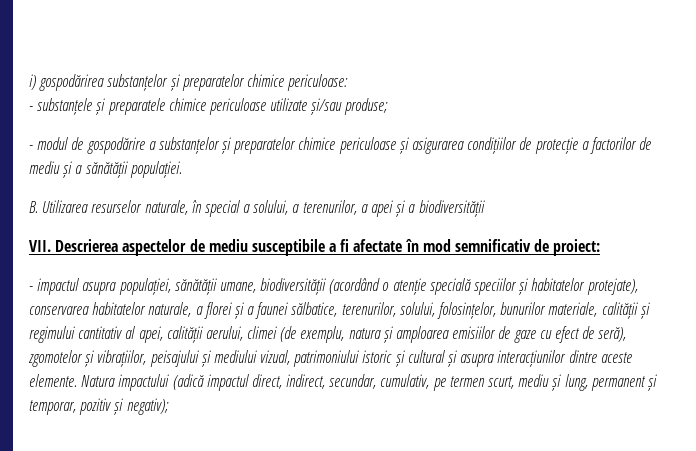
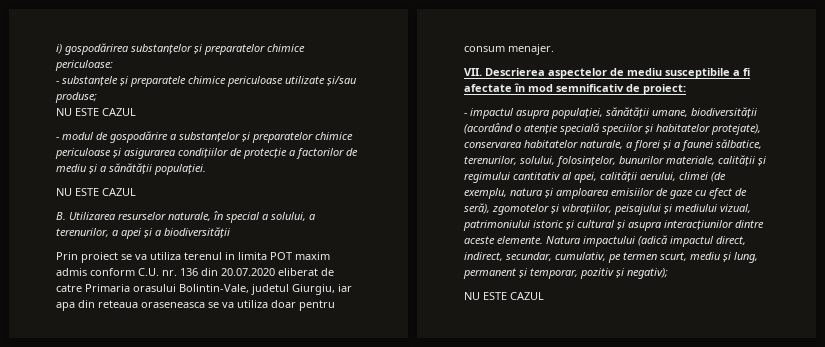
(389, 106) none -> [56,108,136,116] // NU ESTE CAZUL
(182, 169) none -> [56,188,136,196] // NU ESTE CAZUL
(485, 208) none -> [56,252,330,263] [56,268,334,276] [56,284,352,295] [56,300,335,311] [464,44,554,55] // Prin proiect se va utiliza terenul in limita POT maxim admis conform C.U. nr. 136 din 20.07.2020 eliberat de catre Primaria orasului Bolintin-Vale, judetul Giurgiu, iar apa din reteaua oraseneasca se va utiliza doar pentru consum menajer.
(169, 406) none -> [464,292,544,300] // NU ESTE CAZUL

